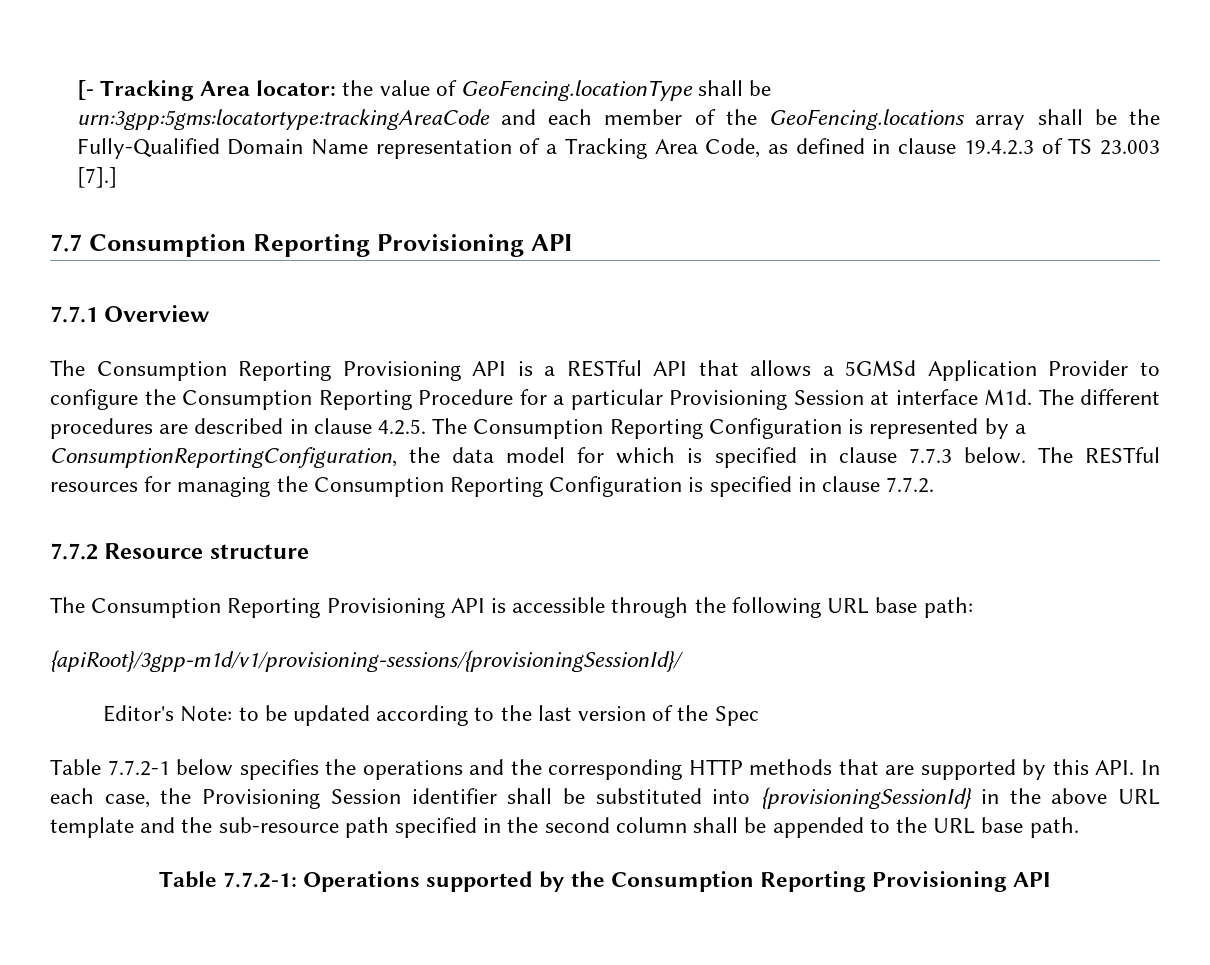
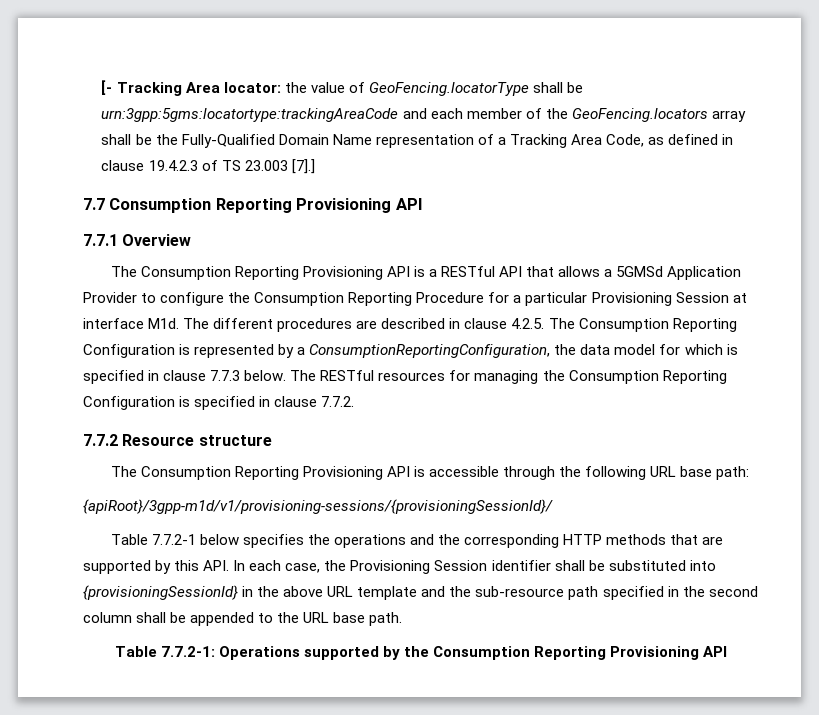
[461,80,694,101] GeoFencing.locationType -> [368,82,529,96] GeoFencing.locatorType
[769,109,966,130] GeoFencing.locations -> [571,108,708,122] GeoFencing.locators
[103,705,759,726] // Editor's Note: to be updated according to the last version of the Spec -> (553, 506) none

